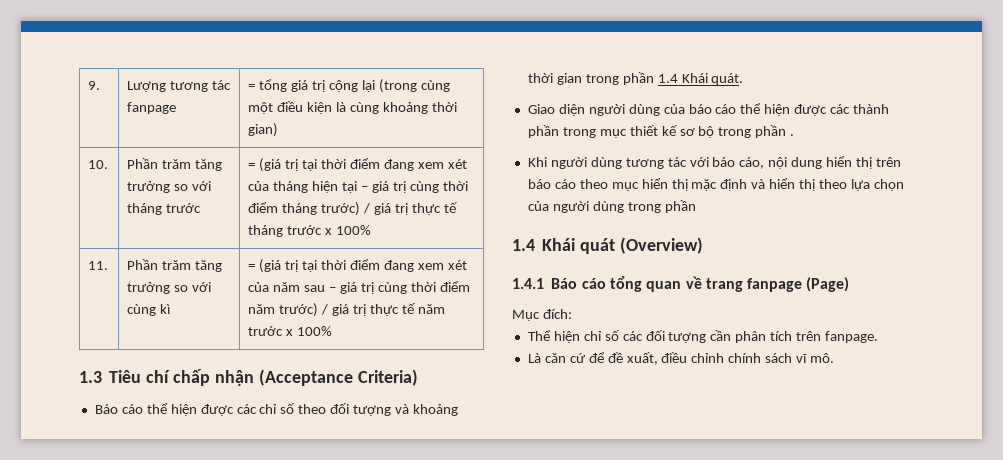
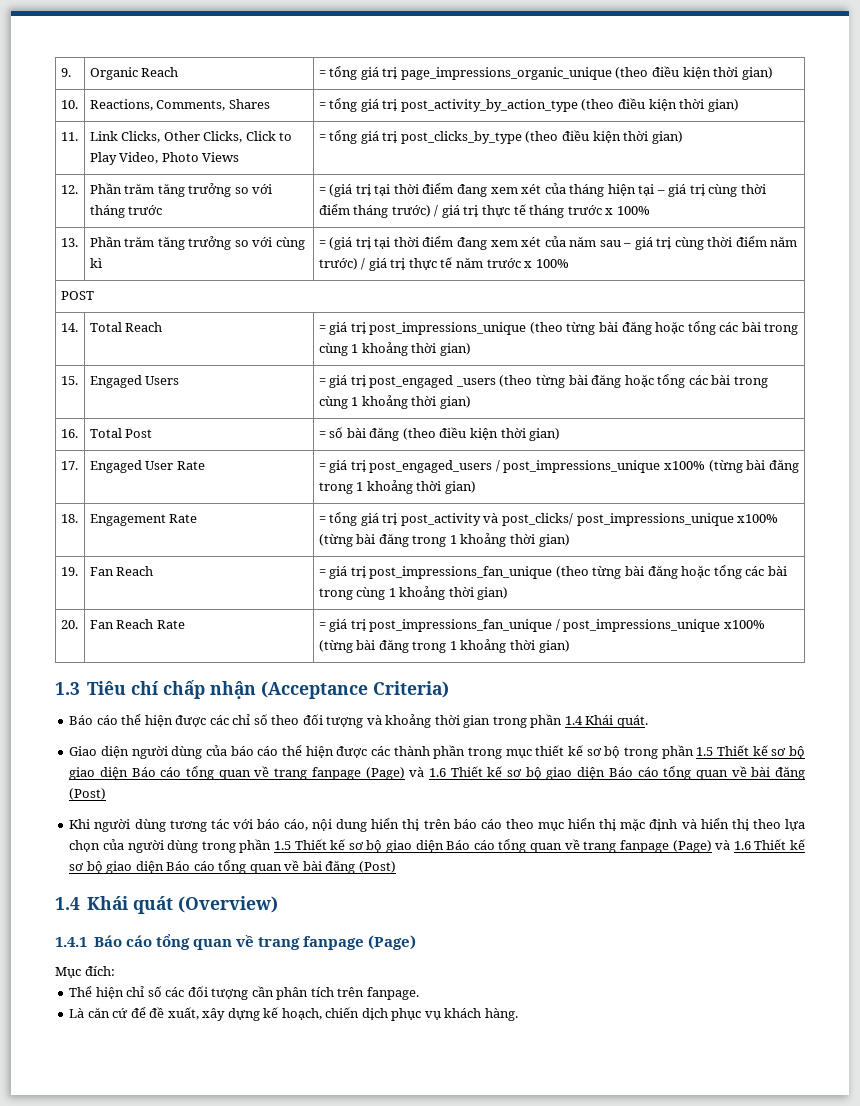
[127,80,232,92] [127,102,177,114] [248,79,450,93] [248,101,457,114] [248,123,279,137] [88,160,109,169] Lượng tương tác fanpage | = tổng giá trị cộng lại (trong cùng một điều kiện là cùng khoảng thời gian) // 10. -> [89,67,179,80] [318,66,773,80] [60,100,78,109] [89,99,270,111] [318,98,739,112] [60,132,78,141] [89,131,293,143] [89,152,240,165] [318,130,683,144] [60,185,78,194] Organic Reach | = tổng giá trị page_impressions_organic_unique (theo điều kiện thời gian) // 10. | Reactions, Comments, Shares | = tổng giá trị post_activity_by_action_type (theo điều kiện thời gian) // 11. | Link Clicks, Other Clicks, Click to Play Video, Photo Views | = tổng giá trị post_clicks_by_type (theo điều kiện thời gian) // 12.
[88,261,109,270] 11. -> [60,238,78,247] 13.
(333, 331) none -> [60,291,94,300] [60,323,78,332] [89,322,163,332] [318,321,799,335] [318,342,471,356] [60,376,78,385] [89,375,180,388] [318,374,768,388] [318,395,471,409] [60,429,78,438] [89,428,153,438] [318,427,561,441] [60,461,78,470] [89,460,205,473] [318,459,799,473] [318,480,476,494] [60,514,78,523] [89,514,198,526] [318,512,779,526] [318,533,570,547] [60,567,78,576] [89,566,154,576] [318,565,787,579] [318,586,509,600] [60,620,78,629] [89,619,185,629] [318,619,765,632] [318,639,570,653] // POST // 14. | Total Reach | = giá trị post_impressions_unique (theo từng bài đăng hoặc tổng các bài trong cùng 1 khoảng thời gian) // 15. | Engaged Users | = giá trị post_engaged _users (theo từng bài đăng hoặc tổng các bài trong cùng 1 khoảng thời gian) // 16. | Total Post | = số bài đăng (theo điều kiện thời gian) // 17. | Engaged User Rate | = giá trị post_engaged_users / post_impressions_unique x100% (từng bài đăng trong 1 khoảng thời gian) // 18. | Engagement Rate | = tổng giá trị post_activity và post_clicks/ post_impressions_unique x100% (từng bài đăng trong 1 khoảng thời gian) // 19. | Fan Reach | = giá trị post_impressions_fan_unique (theo từng bài đăng hoặc tổng các bài trong cùng 1 khoảng thời gian) // 20. | Fan Reach Rate | = giá trị post_impressions_fan_unique / post_impressions_unique x100% (từng bài đăng trong 1 khoảng thời gian)
[790,134,795,136] . -> [696,745,806,758] [69,766,805,780] [69,788,107,800] 1.5 Thiết kế sơ bộ giao diện Báo cáo tổng quan về trang fanpage (Page) và 1.6 Thiết kế sơ bộ giao diện Báo cáo tổng quan về bài đăng (Post)
(696, 206) none -> [273,839,805,853] [69,860,396,874] 1.5 Thiết kế sơ bộ giao diện Báo cáo tổng quan về trang fanpage (Page) và 1.6 Thiết kế sơ bộ giao diện Báo cáo tổng quan về bài đăng (Post)
[661,352,835,363] điều chỉnh chính sách vĩ mô. -> [202,1007,518,1021] xây dựng kế hoạch, chiến dịch phục vụ khách hàng.

